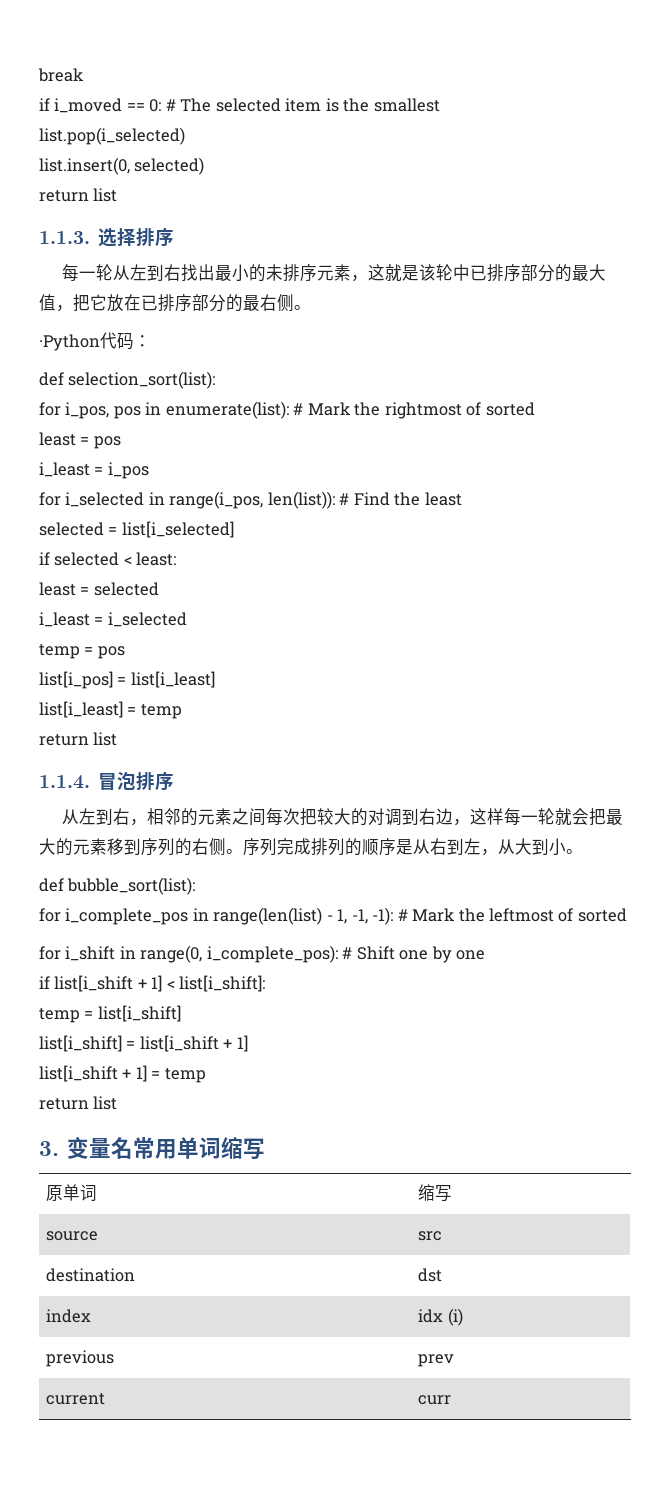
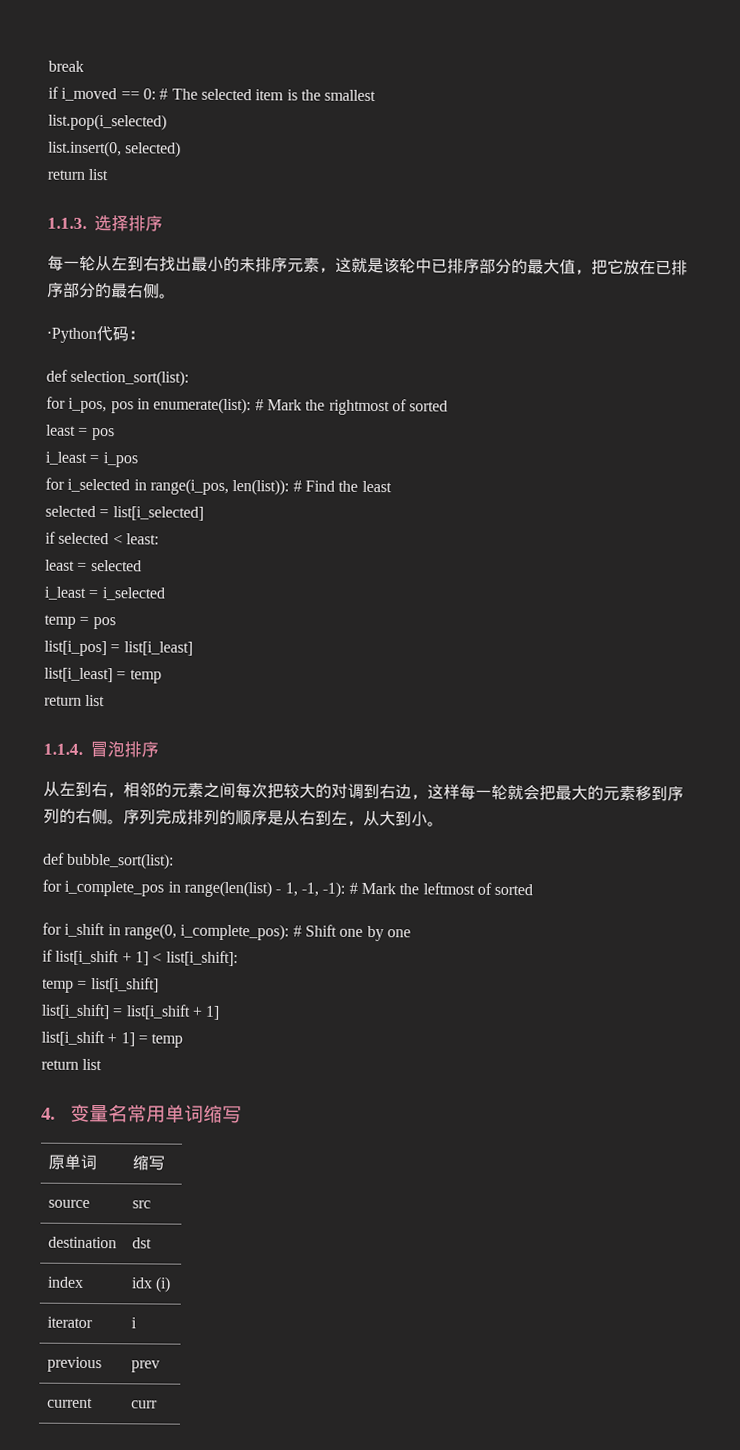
[39,1141,59,1156] 3. -> [41,1107,56,1120] 4.
(463, 1317) none -> [46,1316,93,1329] [130,1317,137,1329] // iterator | i

